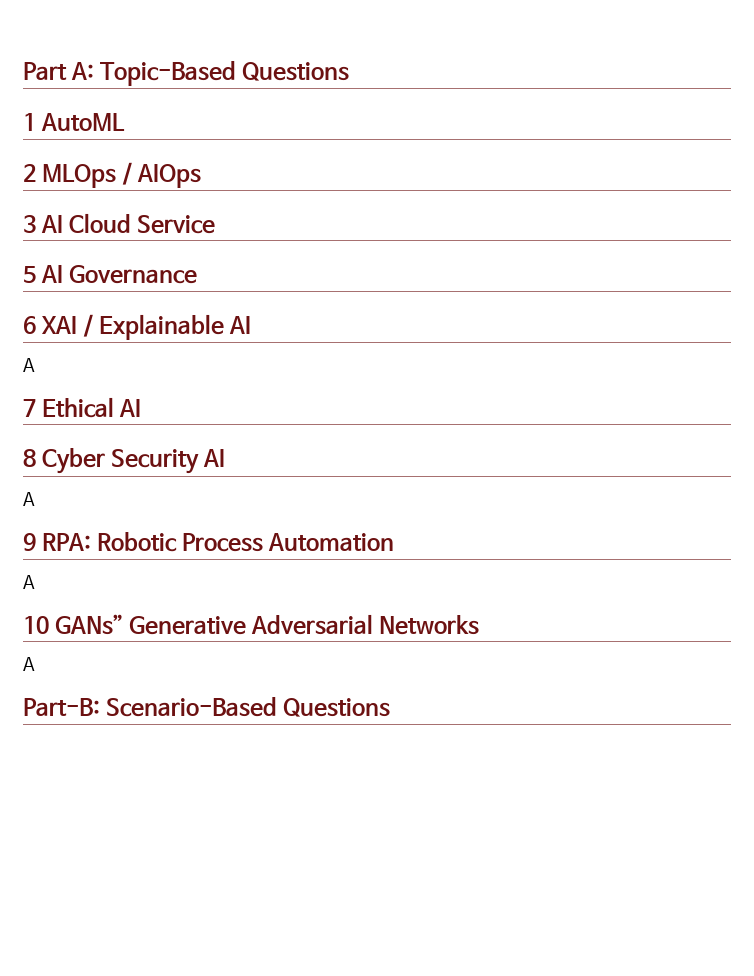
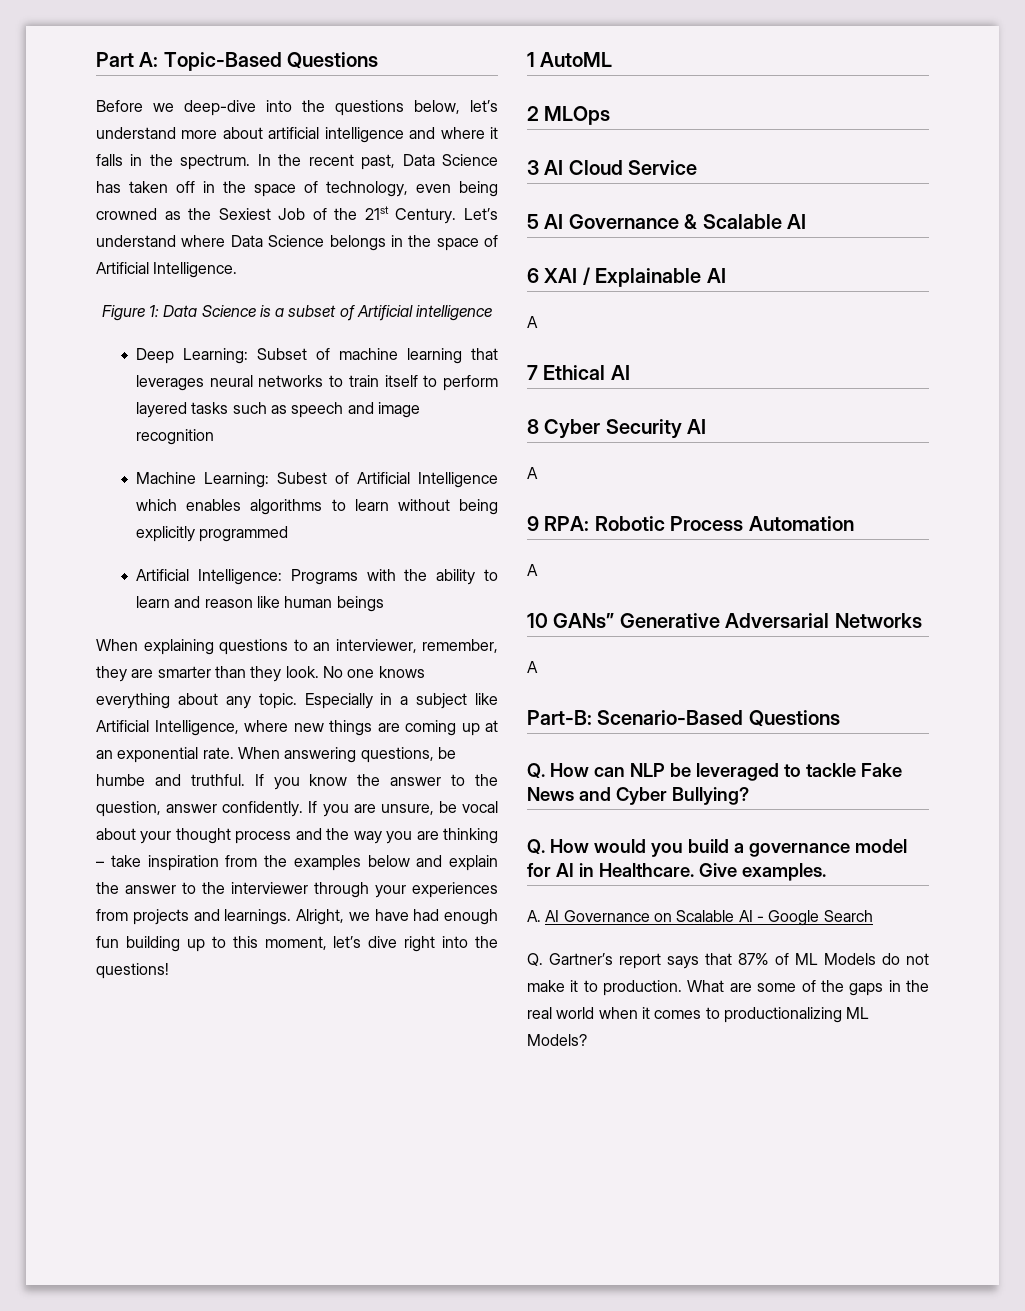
(350, 71) none -> [96,100,498,116] [96,127,498,143] [96,154,499,170] [96,181,498,197] [96,206,498,224] [96,235,498,251] [96,262,238,278] [101,305,493,321] [135,348,498,364] [135,375,498,391] [135,402,420,418] [135,429,214,445] [135,472,498,488] [135,499,498,515] [135,526,289,542] [135,569,498,585] [135,596,384,612] [96,639,498,655] [96,666,425,682] [96,693,498,709] [96,720,498,736] [96,747,456,763] [96,774,499,790] [96,801,498,817] [96,828,499,844] [96,855,498,871] [96,882,498,898] [96,909,498,925] [96,936,498,952] [96,963,169,979] // Before we deep-dive into the questions below, let’s understand more about artificial intelligence and where it falls in the spectrum. In the recent past, Data Science has taken off in the space of technology, even being crowned as the Sexiest Job of the 21st Century. Let’s understand where Data Science belongs in the space of Artificial Intelligence. // Figure 1: Data Science is a subset of Artificial intelligence // Deep Learning: Subset of machine learning that leverages neural networks to train itself to perform layered tasks such as speech and image recognition // Machine Learning: Subest of Artificial Intelligence which enables algorithms to learn without being explicitly programmed // Artificial Intelligence: Programs with the ability to learn and reason like human beings // When explaining questions to an interviewer, remember, they are smarter than they look. No one knows everything about any topic. Especially in a subject like Artificial Intelligence, where new things are coming up at an exponential rate. When answering questions, be humbe and truthful. If you know the answer to the question, answer confidently. If you are unsure, be vocal about your thought process and the way you are thinking – take inspiration from the examples below and explain the answer to the interviewer through your experiences from projects and learnings. Alright, we have had enough fun building up to this moment, let’s dive right into the questions!
[122,162,202,188] / AIOps -> (611, 115) none
(198, 274) none -> [684,214,806,229] & Scalable AI
(391, 707) none -> [527,763,902,781] [527,787,749,805] [527,839,907,857] [527,863,826,881] [527,910,873,926] [527,953,929,969] [527,980,930,996] [527,1007,870,1023] [527,1034,587,1046] // Q. How can NLP be leveraged to tackle Fake News and Cyber Bullying? // Q. How would you build a governance model for AI in Healthcare. Give examples. // A. AI Governance on Scalable AI - Google Search // Q. Gartner’s report says that 87% of ML Models do not make it to production. What are some of the gaps in the real world when it comes to productionalizing ML Models?

